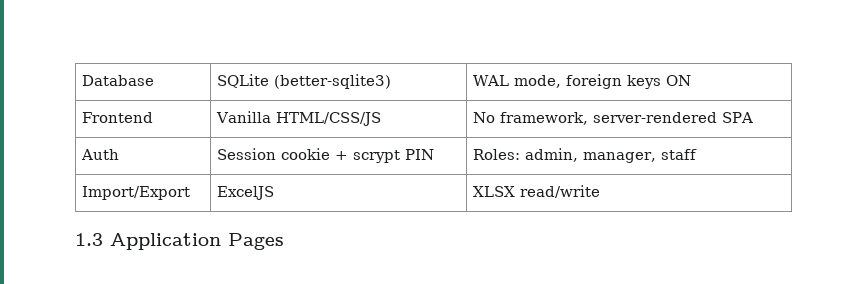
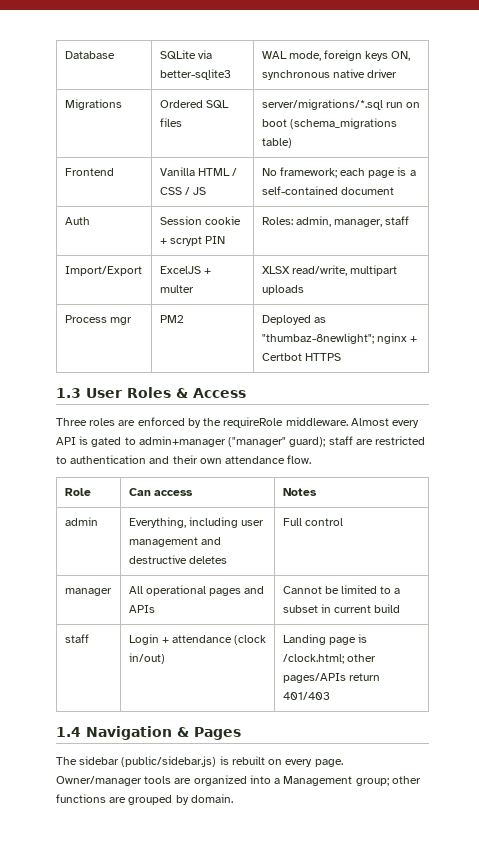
[274,74,392,89] (better-sqlite3) -> [197,50,212,59] [159,69,231,80] via better-sqlite3
[666,75,692,86] [82,112,154,123] [216,111,382,126] [473,112,754,125] ON // Frontend | Vanilla HTML/CSS/JS | No framework, server-rendered SPA -> [391,51,411,61] [261,69,398,80] [64,99,122,110] [159,100,229,109] [159,118,182,127] [261,99,421,110] [261,118,397,129] [261,138,292,148] [64,168,114,176] [159,167,238,176] [159,187,207,195] [261,167,416,178] [261,186,394,195] ON, synchronous native driver // Migrations | Ordered SQL files | server/migrations/*.sql run on boot (schema_migrations table) // Frontend | Vanilla HTML / CSS / JS | No framework; each page is a self-contained document
(275, 193) none -> [203,268,211,274] [159,285,194,293] + multer
[520,185,601,198] [75,233,284,250] read/write // 1.3 Application Pages -> [291,265,398,276] [261,285,304,295] [64,315,132,325] [159,315,184,323] [261,315,326,325] [261,333,418,344] [261,353,341,361] [56,387,246,398] [56,417,420,428] [56,436,426,447] [56,455,312,464] [64,488,91,496] [128,488,193,496] [282,488,317,496] [64,517,98,526] [128,517,265,528] [128,537,221,547] [128,555,227,564] [282,518,343,526] [64,588,112,596] [128,585,265,596] [128,605,155,613] [282,585,401,594] [282,604,401,613] [64,634,89,643] [128,634,267,645] [128,653,165,664] [282,634,368,645] [282,654,376,664] [282,673,380,683] [282,692,330,700] [56,726,241,740] [56,756,343,767] [56,775,421,786] [56,794,233,805] read/write, multipart uploads // Process mgr | PM2 | Deployed as "thumbaz-8newlight"; nginx + Certbot HTTPS // 1.3 User Roles & Access // Three roles are enforced by the requireRole middleware. Almost every API is gated to admin+manager ("manager" guard); staff are restricted to authentication and their own attendance flow. // Role | Can access | Notes // admin | Everything, including user management and destructive deletes | Full control // manager | All operational pages and APIs | Cannot be limited to a subset in current build // staff | Login + attendance (clock in/out) | Landing page is /clock.html; other pages/APIs return 401/403 // 1.4 Navigation & Pages // The sidebar (public/sidebar.js) is rebuilt on every page. Owner/manager tools are organized into a Management group; other functions are grouped by domain.

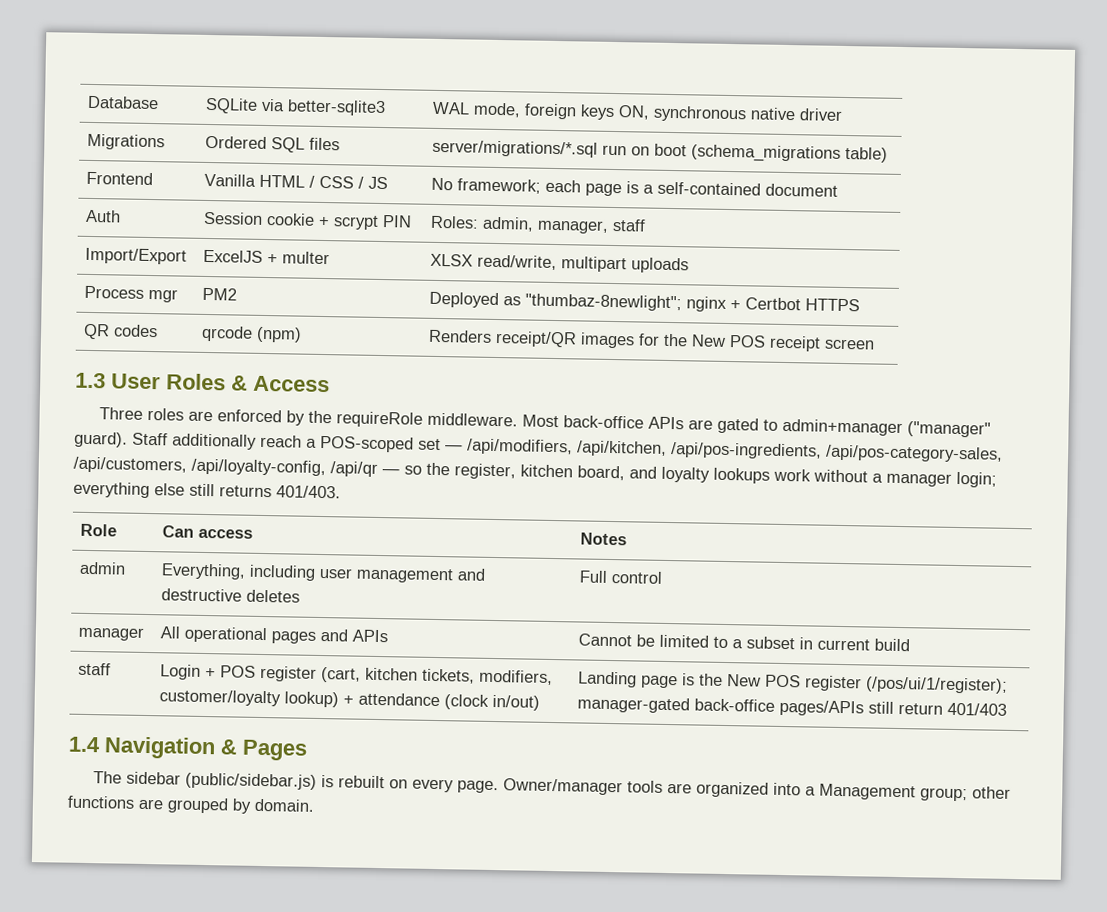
(341, 357) none -> [83,323,159,340] [201,325,303,343] [428,329,876,352] // QR codes | qrcode (npm) | Renders receipt/QR images for the New POS receipt screen
[350,418,420,428] [56,436,426,447] [56,455,312,464] Almost every API is gated to admin+manager ("manager" guard); staff are restricted to authentication and their own attendance flow. -> [521,414,991,438] [74,431,1003,463] [73,456,997,488] [73,481,341,499] Most back-office APIs are gated to admin+manager ("manager" guard). Staff additionally reach a POS-scoped set — /api/modifiers, /api/kitchen, /api/pos-ingredients, /api/pos-category-sales, /api/customers, /api/loyalty-config, /api/qr — so the register, kitchen board, and loyalty lookups work without a manager login; everything else still returns 401/403.
(169, 640) none -> [220,665,554,686] [159,689,355,708] POS register (cart, kitchen tickets, modifiers, customer/loyalty lookup) +
[282,654,376,664] [282,673,346,683] /clock.html; other pages/APIs -> [699,673,1009,694] [577,696,895,717] the New POS register (/pos/ui/1/register); manager-gated back-office pages/APIs still

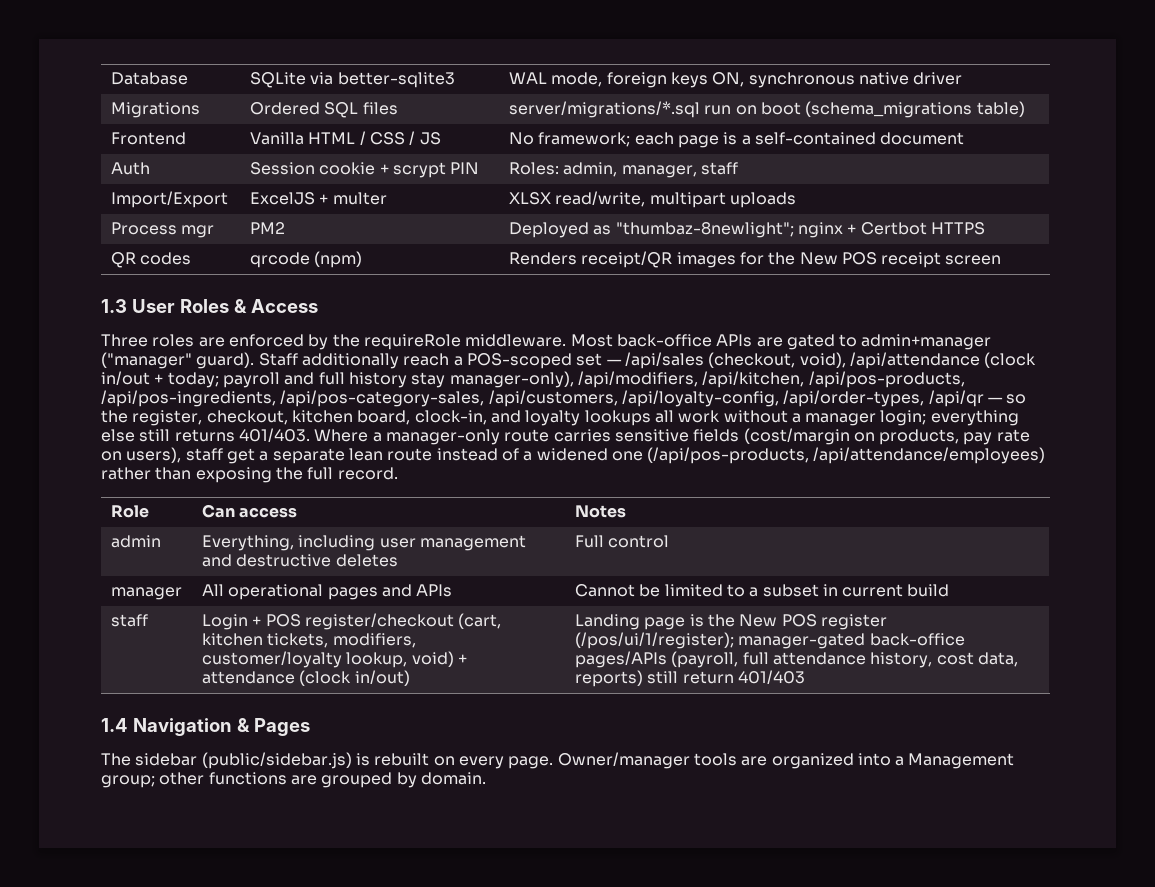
(463, 448) none -> [624,352,1037,369] [101,371,574,388] /api/sales (checkout, void), /api/attendance (clock in/out + today; payroll and full history stay manager-only),
(667, 448) none -> [808,371,965,388] /api/pos-products,
(326, 467) none -> [783,390,925,407] /api/order-types,
(516, 471) none -> [206,410,288,425] checkout,
(625, 473) none -> [414,410,487,425] clock-in,
(770, 475) none -> [654,410,674,423] all
(341, 492) none -> [314,428,1030,445] [101,447,1046,464] [101,467,398,483] Where a manager-only route carries sensitive fields (cost/margin on products, pay rate on users), staff get a separate lean route instead of a widened one (/api/pos-products, /api/attendance/employees) rather than exposing the full record.
[260,665,318,682] register -> [304,613,454,630] register/checkout
[284,691,340,708] lookup) -> [346,651,454,668] lookup, void)
(865, 708) none -> [671,651,1018,668] [574,670,643,687] (payroll, full attendance history, cost data, reports)

